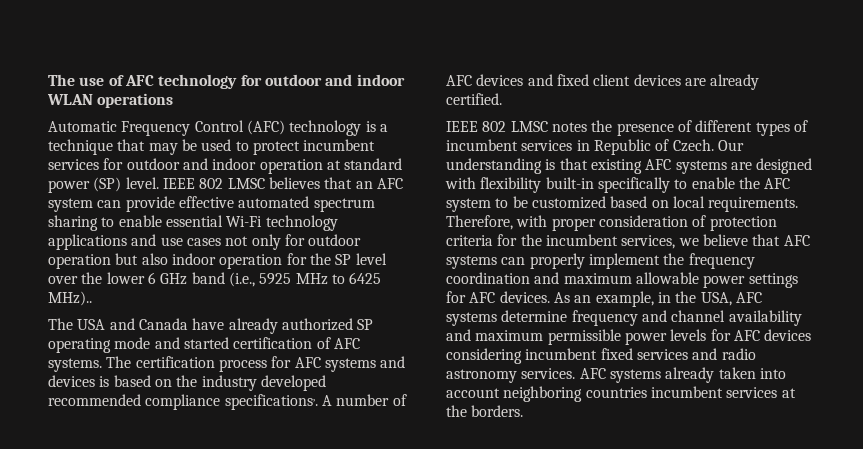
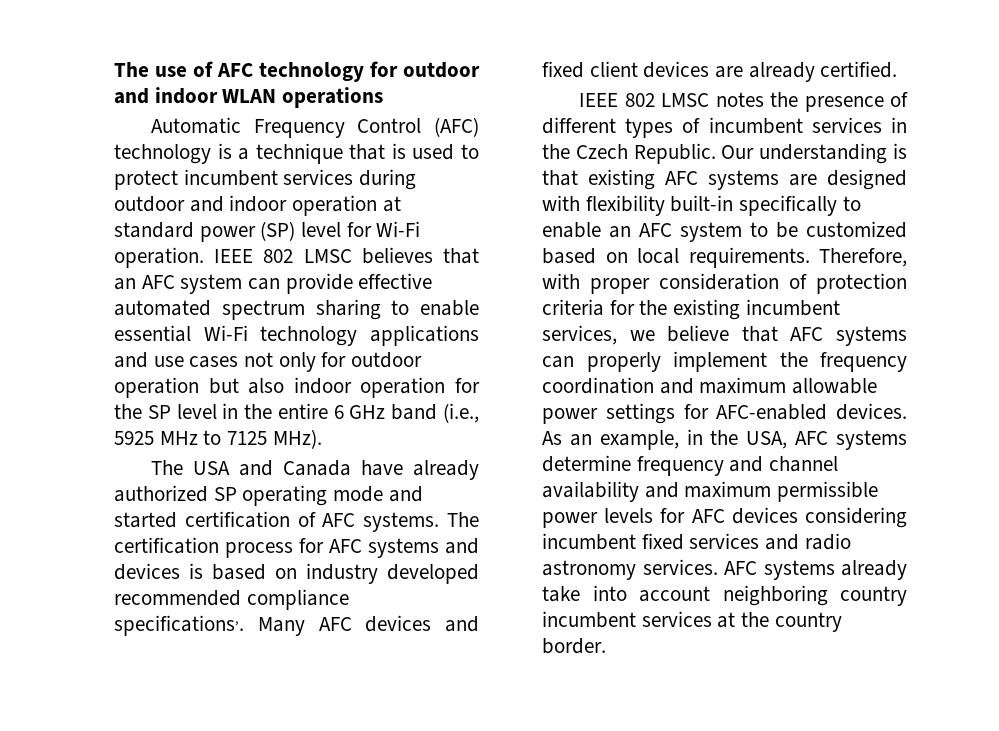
[148,139,197,155] may be -> [391,143,406,159] is
[103,158,124,170] for -> [359,169,417,190] during
[125,177,159,189] level. -> [301,221,421,237] [114,247,204,268] level for Wi-Fi operation.
[48,272,145,284] over the lower -> [222,403,328,419] in the entire
[349,272,382,284] [48,291,92,306] 6425 MHz).. -> [227,429,322,449] 7125 MHz).
[176,375,198,387] the -> (297, 573) none
[321,394,407,406] A number of -> [257,617,305,636] Many
[593,139,714,155] Republic of Czech. -> [542,143,716,164] the Czech Republic.
[738,177,760,189] the -> [609,226,631,238] an
(542, 240) none -> [673,299,741,320] existing
[469,292,496,303] AFC -> [716,404,828,420] AFC-enabled
[718,367,756,379] taken -> [542,586,580,602] take
[585,387,647,398] countries -> [840,586,907,606] country
[471,405,524,417] borders. -> [774,612,842,632] [542,638,606,654] country border.

